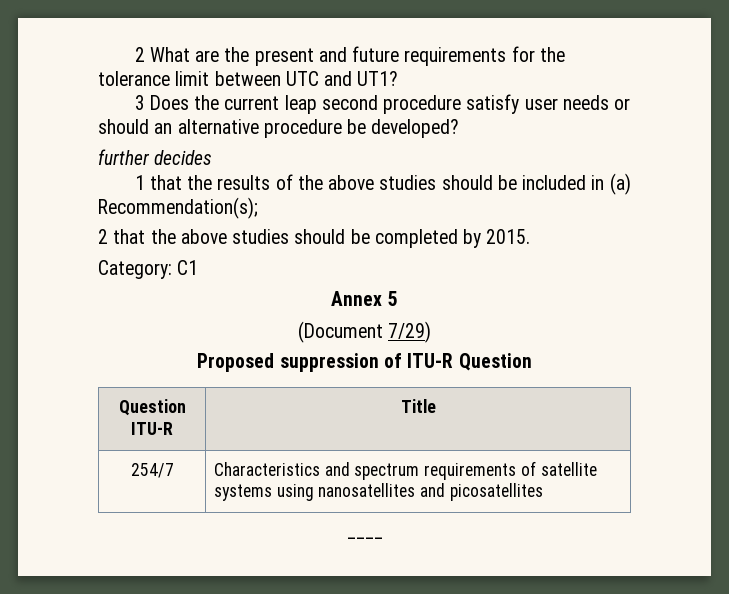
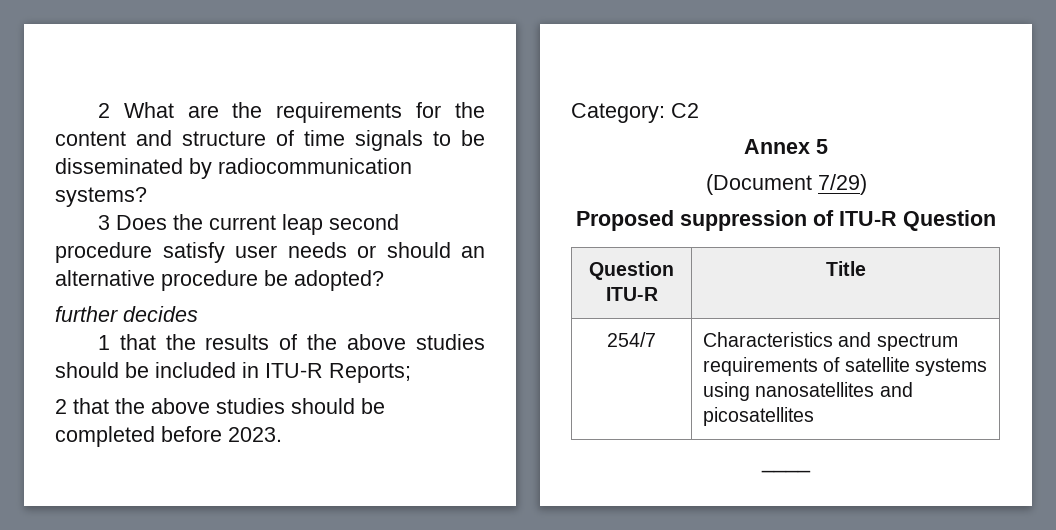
[254,46,565,66] [98,71,399,86] present and future requirements for the tolerance limit between UTC and UT1? -> [276,102,485,123] [55,130,485,151] [55,158,412,179] [55,187,147,207] requirements for the content and structure of time signals to be disseminated by radiocommunication systems?
[371,119,460,138] developed? -> [294,270,384,291] adopted?
[609,173,631,195] [98,197,258,219] (a) Recommendation(s); -> [265,363,411,383] ITU-R Reports;
[463,229,531,248] by 2015. -> [161,426,282,442] before 2023.
[177,260,199,275] C1 -> [671,103,699,118] C2

